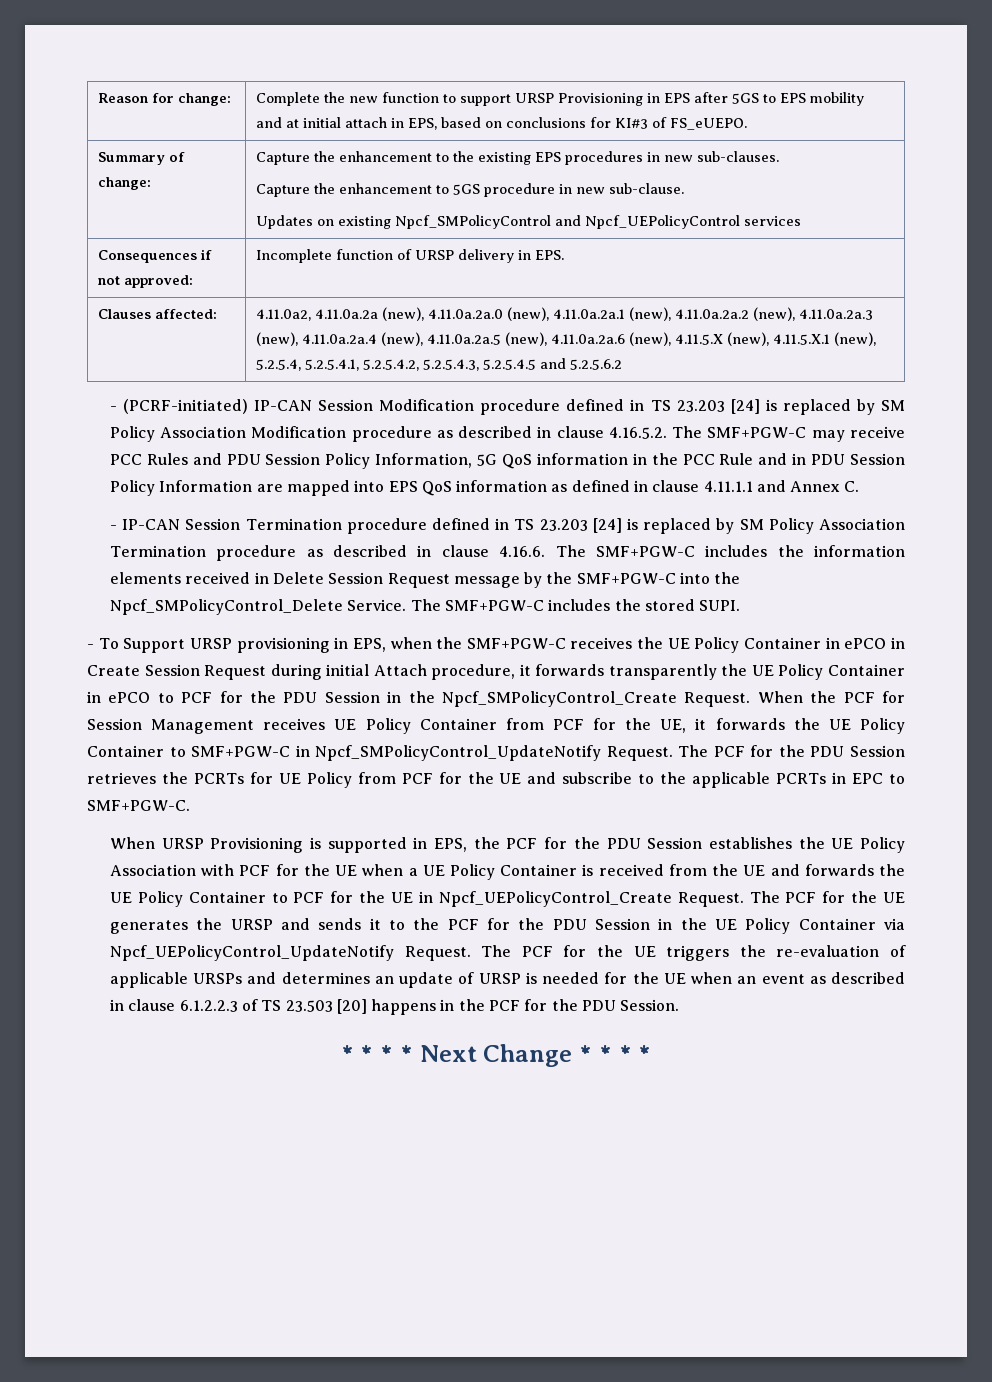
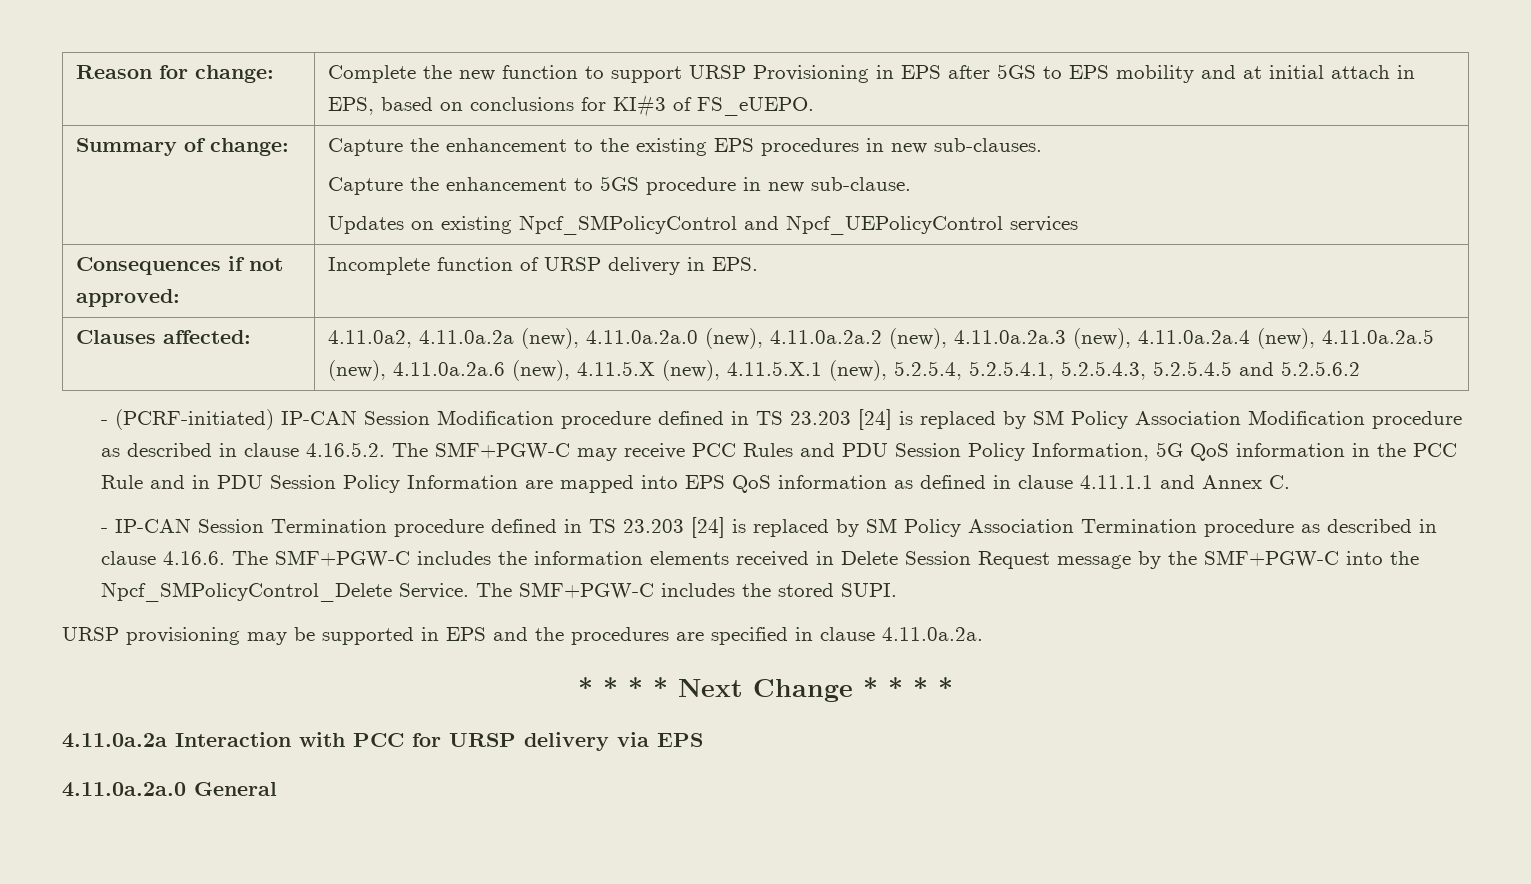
[553,307,672,321] 4.11.0a.2a.1 (new), -> (763, 338) none
[363,359,420,371] 5.2.5.4.2, -> (1054, 370) none
[87,637,905,653] [87,664,906,680] [87,691,905,707] [87,718,905,734] [87,745,905,761] [87,772,905,788] [87,800,190,811] [109,837,906,853] [109,864,906,880] [109,891,906,907] [109,918,905,934] [109,945,906,961] [109,972,906,988] [109,999,680,1015] - To Support URSP provisioning in EPS, when the SMF+PGW-C receives the UE Policy Container in ePCO in Create Session Request during initial Attach procedure, it forwards transparently the UE Policy Container in ePCO to PCF for the PDU Session in the Npcf_SMPolicyControl_Create Request. When the PCF for Session Management receives UE Policy Container from PCF for the UE, it forwards the UE Policy Container to SMF+PGW-C in Npcf_SMPolicyControl_UpdateNotify Request. The PCF for the PDU Session retrieves the PCRTs for UE Policy from PCF for the UE and subscribe to the applicable PCRTs in EPC to SMF+PGW-C. // When URSP Provisioning is supported in EPS, the PCF for the PDU Session establishes the UE Policy Association with PCF for the UE when a UE Policy Container is received from the UE and forwards the UE Policy Container to PCF for the UE in Npcf_UEPolicyControl_Create Request. The PCF for the UE generates the URSP and sends it to the PCF for the PDU Session in the UE Policy Container via Npcf_UEPolicyControl_UpdateNotify Request. The PCF for the UE triggers the re-evaluation of applicable URSPs and determines an update of URSP is needed for the UE when an event as described in clause 6.1.2.2.3 of TS 23.503 [20] happens in the PCF for the PDU Session. -> [62,627,983,645] URSP provisioning may be supported in EPS and the procedures are specified in clause 4.11.0a.2a.
(652, 1053) none -> [62,732,703,751] [62,782,277,797] // 4.11.0a.2a Interaction with PCC for URSP delivery via EPS // 4.11.0a.2a.0 General

